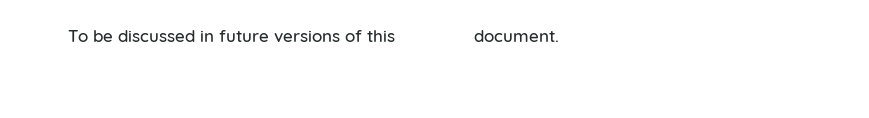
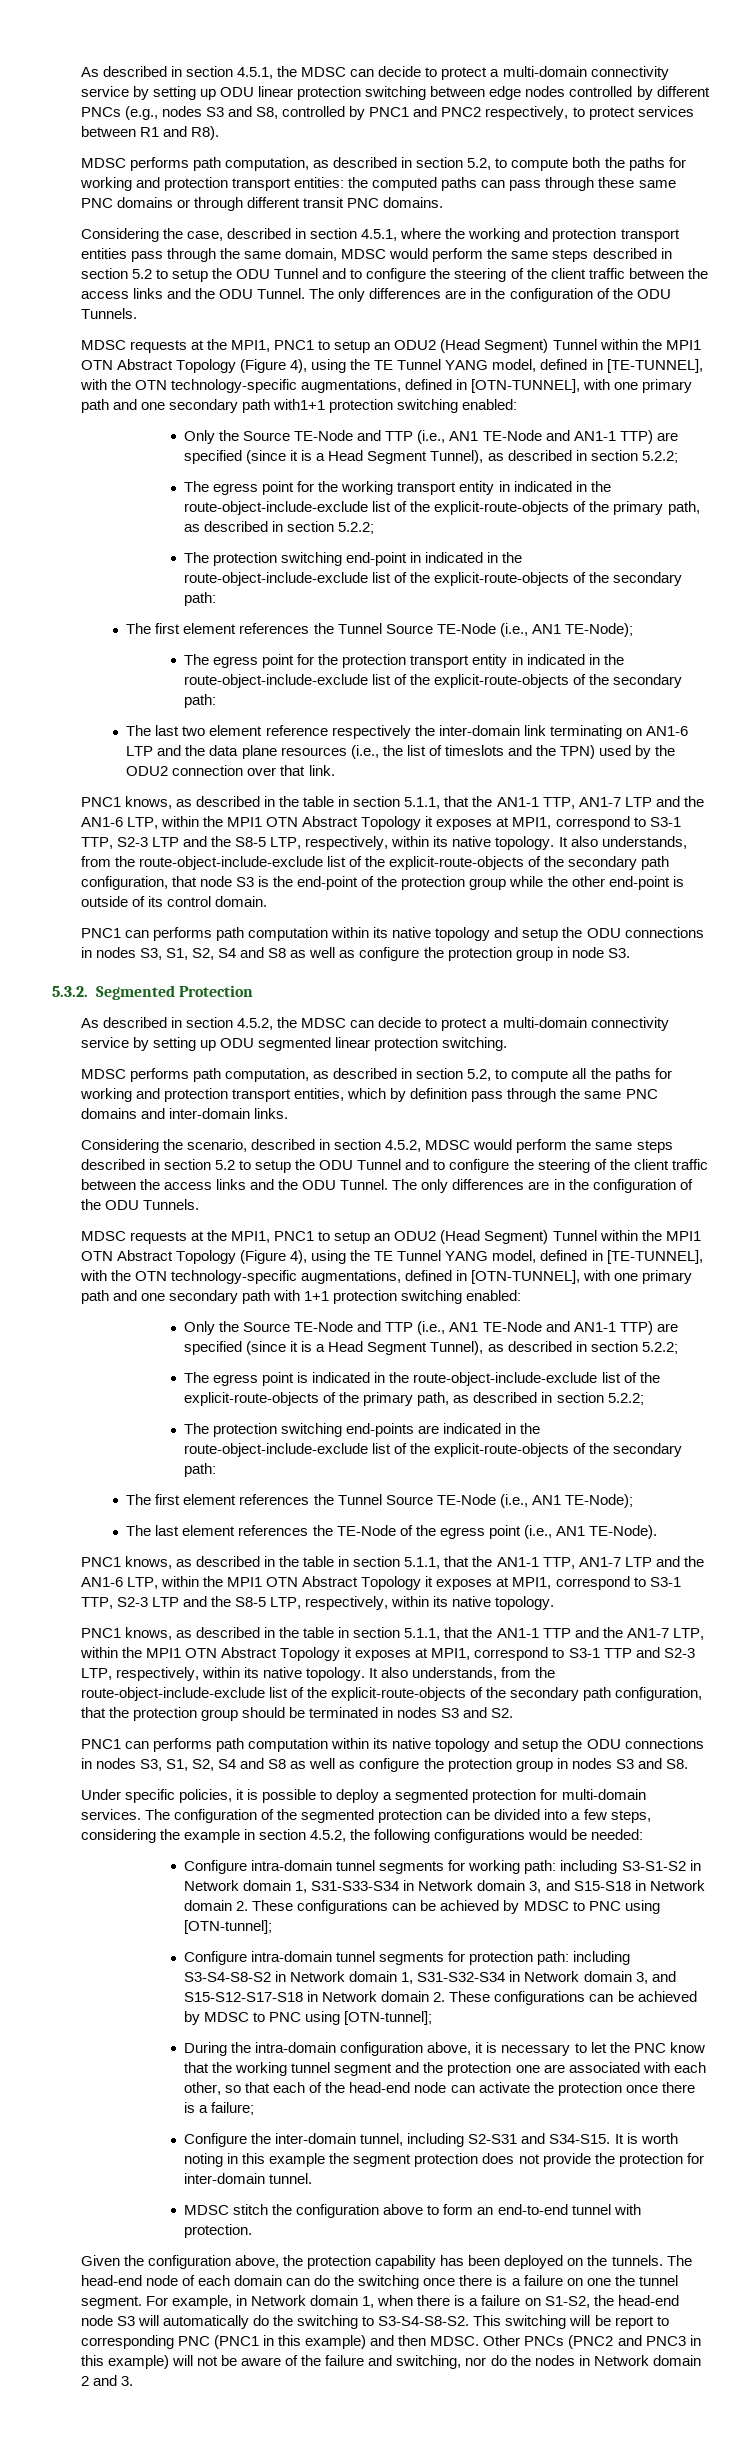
[68,30,560,43] To be discussed in future versions of this document. -> [80,66,669,80] [80,86,710,100] [80,106,694,120] [80,126,220,140] [80,157,686,171] [79,177,676,191] [80,197,444,211] [80,228,680,242] [80,248,672,262] [80,268,708,282] [80,288,671,302] [80,308,137,319] [80,339,701,353] [80,359,703,373] [79,379,693,393] [80,399,518,413] [184,430,678,444] [184,450,678,464] [184,481,611,495] [184,501,700,515] [184,521,375,534] [184,552,523,566] [184,572,683,586] [184,592,217,606] [126,623,633,637] [184,654,624,668] [184,674,683,688] [184,694,217,708] [126,725,688,739] [126,745,676,759] [126,765,335,776] [80,796,704,809] [80,816,681,830] [80,836,687,850] [80,856,670,870] [80,876,684,890] [80,896,268,907] [80,927,704,941] [80,947,630,961] [52,985,253,1000] [80,1017,669,1031] [80,1037,508,1051] [80,1068,672,1082] [79,1088,658,1102] [80,1108,289,1119] [80,1139,673,1153] [80,1159,708,1173] [80,1179,693,1193] [80,1199,200,1210] [80,1230,701,1244] [80,1250,703,1264] [79,1270,693,1284] [80,1290,522,1304] [184,1321,678,1335] [184,1341,678,1355] [184,1372,660,1386] [184,1392,644,1406] [184,1423,541,1437] [184,1443,683,1457] [184,1463,217,1477] [126,1494,633,1508] [126,1525,657,1539] [80,1556,704,1569] [80,1576,681,1590] [80,1596,555,1610] [80,1627,704,1640] [79,1647,695,1661] [80,1667,556,1681] [80,1687,703,1701] [80,1707,514,1721] [80,1738,704,1752] [80,1758,688,1772] [80,1789,646,1803] [80,1809,651,1823] [80,1829,644,1843] [184,1860,701,1874] [184,1880,705,1893] [184,1900,660,1914] [184,1920,273,1934] [184,1951,631,1965] [184,1971,676,1984] [184,1991,697,2005] [184,2011,433,2025] [184,2042,705,2056] [184,2062,706,2076] [184,2082,695,2096] [184,2102,255,2115] [184,2133,678,2147] [184,2153,704,2167] [184,2173,313,2184] [184,2204,641,2218] [184,2224,253,2238] [80,2255,692,2269] [80,2275,678,2289] [80,2295,679,2309] [80,2315,669,2329] [80,2335,701,2349] [80,2355,701,2369] [80,2375,134,2386] As described in section 4.5.1, the MDSC can decide to protect a multi-domain connectivity service by setting up ODU linear protection switching between edge nodes controlled by different PNCs (e.g., nodes S3 and S8, controlled by PNC1 and PNC2 respectively, to protect services between R1 and R8). // MDSC performs path computation, as described in section 5.2, to compute both the paths for working and protection transport entities: the computed paths can pass through these same PNC domains or through different transit PNC domains. // Considering the case, described in section 4.5.1, where the working and protection transport entities pass through the same domain, MDSC would perform the same steps described in section 5.2 to setup the ODU Tunnel and to configure the steering of the client traffic between the access links and the ODU Tunnel. The only differences are in the configuration of the ODU Tunnels. // MDSC requests at the MPI1, PNC1 to setup an ODU2 (Head Segment) Tunnel within the MPI1 OTN Abstract Topology (Figure 4), using the TE Tunnel YANG model, defined in [TE-TUNNEL], with the OTN technology-specific augmentations, defined in [OTN-TUNNEL], with one primary path and one secondary path with1+1 protection switching enabled: // Only the Source TE-Node and TTP (i.e., AN1 TE-Node and AN1-1 TTP) are specified (since it is a Head Segment Tunnel), as described in section 5.2.2; // The egress point for the working transport entity in indicated in the route-object-include-exclude list of the explicit-route-objects of the primary path, as described in section 5.2.2; // The protection switching end-point in indicated in the route-object-include-exclude list of the explicit-route-objects of the secondary path: // The first element references the Tunnel Source TE-Node (i.e., AN1 TE-Node); // The egress point for the protection transport entity in indicated in the route-object-include-exclude list of the explicit-route-objects of the secondary path: // The last two element reference respectively the inter-domain link terminating on AN1-6 LTP and the data plane resources (i.e., the list of timeslots and the TPN) used by the ODU2 connection over that link. // PNC1 knows, as described in the table in section 5.1.1, that the AN1-1 TTP, AN1-7 LTP and the AN1-6 LTP, within the MPI1 OTN Abstract Topology it exposes at MPI1, correspond to S3-1 TTP, S2-3 LTP and the S8-5 LTP, respectively, within its native topology. It also understands, from the route-object-include-exclude list of the explicit-route-objects of the secondary path configuration, that node S3 is the end-point of the protection group while the other end-point is outside of its control domain. // PNC1 can performs path computation within its native topology and setup the ODU connections in nodes S3, S1, S2, S4 and S8 as well as configure the protection group in node S3. // 5.3.2. Segmented Protection // As described in section 4.5.2, the MDSC can decide to protect a multi-domain connectivity service by setting up ODU segmented linear protection switching. // MDSC performs path computation, as described in section 5.2, to compute all the paths for working and protection transport entities, which by definition pass through the same PNC domains and inter-domain links. // Considering the scenario, described in section 4.5.2, MDSC would perform the same steps described in section 5.2 to setup the ODU Tunnel and to configure the steering of the client traffic between the access links and the ODU Tunnel. The only differences are in the configuration of the ODU Tunnels. // MDSC requests at the MPI1, PNC1 to setup an ODU2 (Head Segment) Tunnel within the MPI1 OTN Abstract Topology (Figure 4), using the TE Tunnel YANG model, defined in [TE-TUNNEL], with the OTN technology-specific augmentations, defined in [OTN-TUNNEL], with one primary path and one secondary path with 1+1 protection switching enabled: // Only the Source TE-Node and TTP (i.e., AN1 TE-Node and AN1-1 TTP) are specified (since it is a Head Segment Tunnel), as described in section 5.2.2; // The egress point is indicated in the route-object-include-exclude list of the explicit-route-objects of the primary path, as described in section 5.2.2; // The protection switching end-points are indicated in the route-object-include-exclude list of the explicit-route-objects of the secondary path: // The first element references the Tunnel Source TE-Node (i.e., AN1 TE-Node); // The last element references the TE-Node of the egress point (i.e., AN1 TE-Node). // PNC1 knows, as described in the table in section 5.1.1, that the AN1-1 TTP, AN1-7 LTP and the AN1-6 LTP, within the MPI1 OTN Abstract Topology it exposes at MPI1, correspond to S3-1 TTP, S2-3 LTP and the S8-5 LTP, respectively, within its native topology. // PNC1 knows, as described in the table in section 5.1.1, that the AN1-1 TTP and the AN1-7 LTP, within the MPI1 OTN Abstract Topology it exposes at MPI1, correspond to S3-1 TTP and S2-3 LTP, respectively, within its native topology. It also understands, from the route-object-include-exclude list of the explicit-route-objects of the secondary path configuration, that the protection group should be terminated in nodes S3 and S2. // PNC1 can performs path computation within its native topology and setup the ODU connections in nodes S3, S1, S2, S4 and S8 as well as configure the protection group in nodes S3 and S8. // Under specific policies, it is possible to deploy a segmented protection for multi-domain services. The configuration of the segmented protection can be divided into a few steps, considering the example in section 4.5.2, the following configurations would be needed: // Configure intra-domain tunnel segments for working path: including S3-S1-S2 in Network domain 1, S31-S33-S34 in Network domain 3, and S15-S18 in Network domain 2. These configurations can be achieved by MDSC to PNC using [OTN-tunnel]; // Configure intra-domain tunnel segments for protection path: including S3-S4-S8-S2 in Network domain 1, S31-S32-S34 in Network domain 3, and S15-S12-S17-S18 in Network domain 2. These configurations can be achieved by MDSC to PNC using [OTN-tunnel]; // During the intra-domain configuration above, it is necessary to let the PNC know that the working tunnel segment and the protection one are associated with each other, so that each of the head-end node can activate the protection once there is a failure; // Configure the inter-domain tunnel, including S2-S31 and S34-S15. It is worth noting in this example the segment protection does not provide the protection for inter-domain tunnel. // MDSC stitch the configuration above to form an end-to-end tunnel with protection. // Given the configuration above, the protection capability has been deployed on the tunnels. The head-end node of each domain can do the switching once there is a failure on one the tunnel segment. For example, in Network domain 1, when there is a failure on S1-S2, the head-end node S3 will automatically do the switching to S3-S4-S8-S2. This switching will be report to corresponding PNC (PNC1 in this example) and then MDSC. Other PNCs (PNC2 and PNC3 in this example) will not be aware of the failure and switching, nor do the nodes in Network domain 2 and 3.

